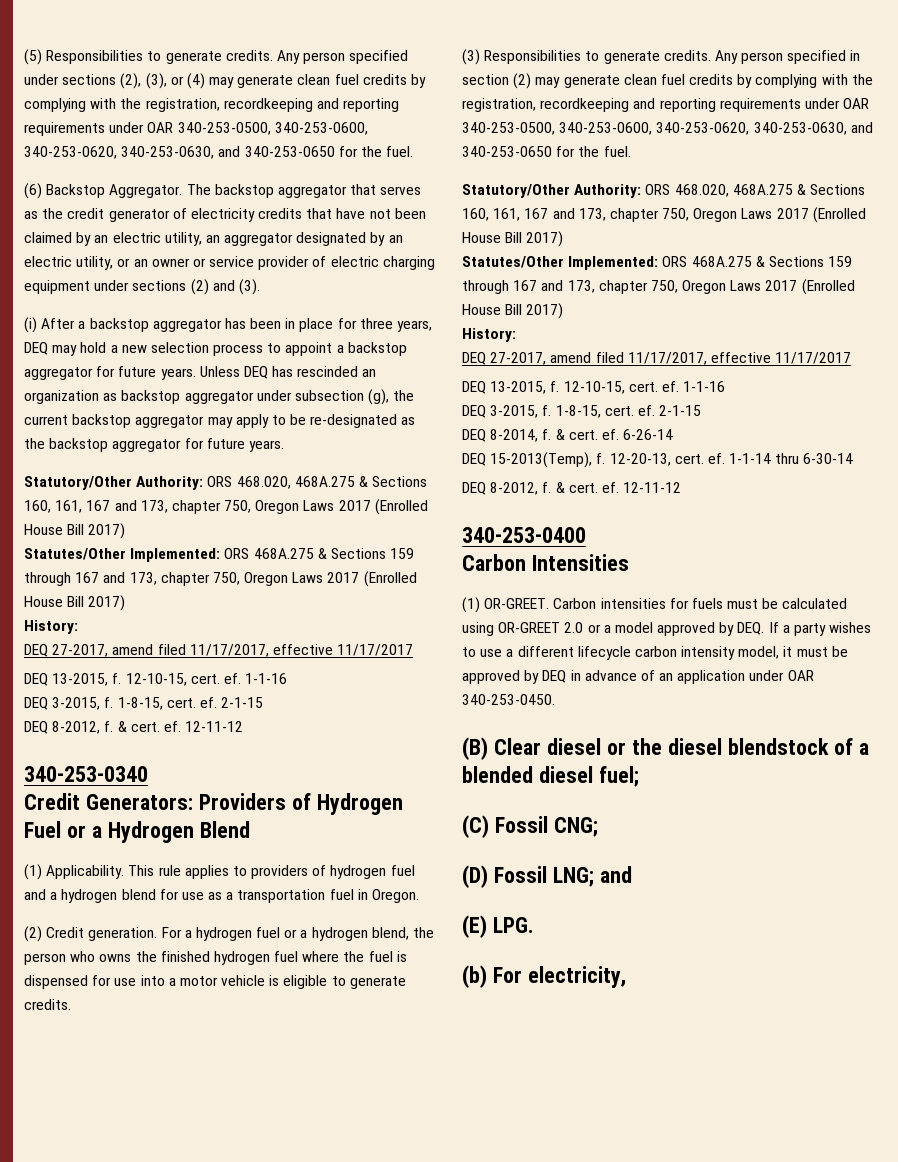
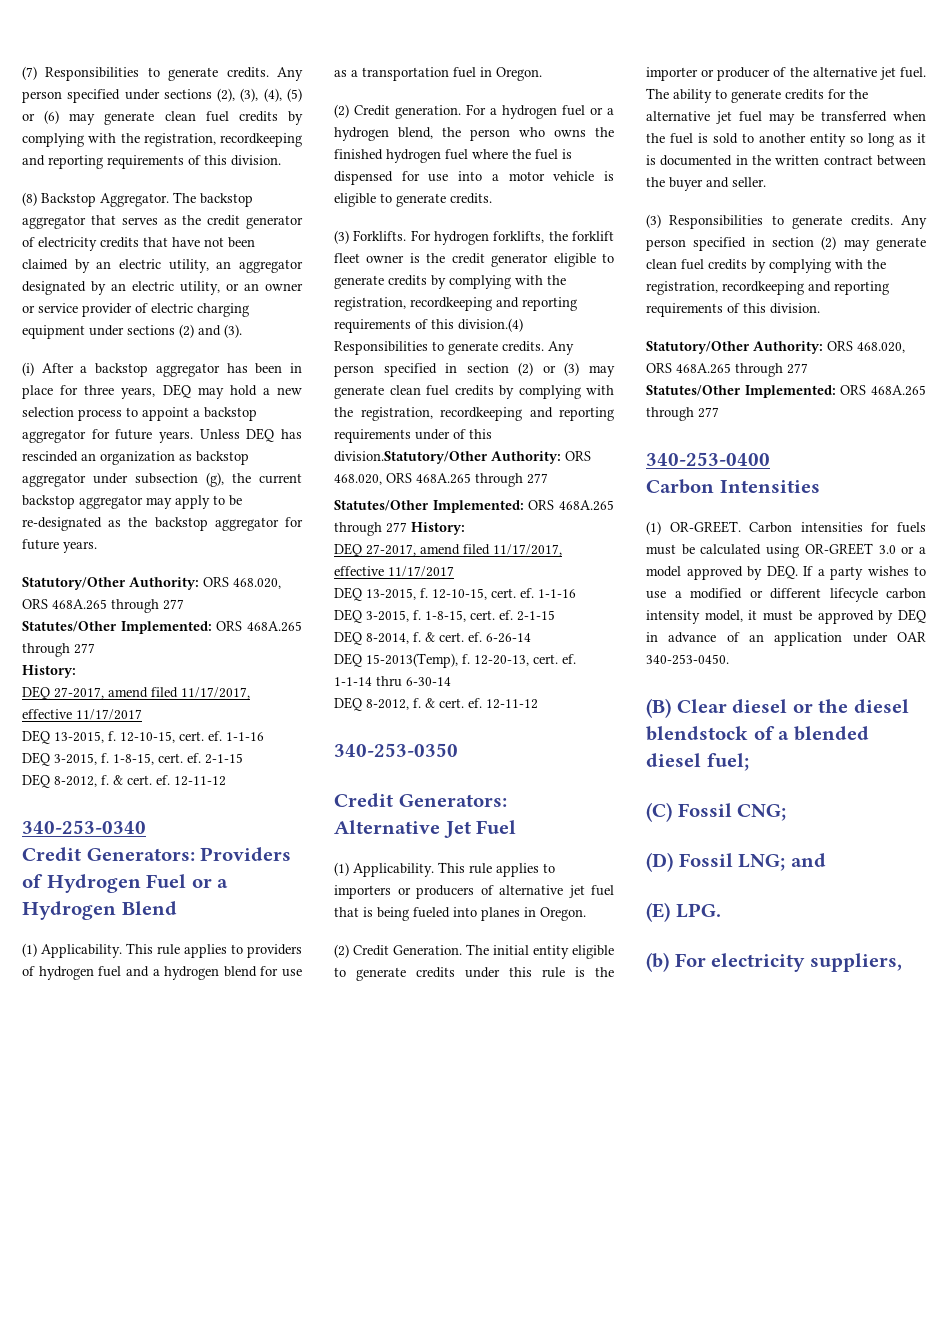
[24,49,42,65] (5) -> [22,66,37,80] (7)
[170,73,205,89] or (4) -> [263,88,302,102] [22,110,60,124] (4), (5) or (6)
[109,122,368,135] [24,146,414,159] [24,183,42,199] under OAR 340-253-0500, 340-253-0600, 340-253-0620, 340-253-0630, and 340-253-0650 for the fuel. // (6) -> [188,155,281,166] [22,192,37,206] of this division. // (8)
[294,476,428,487] [24,499,428,515] [24,523,126,539] [24,548,415,562] [24,571,417,587] [24,595,126,611] 468A.275 & Sections 160, 161, 167 and 173, chapter 750, Oregon Laws 2017 (Enrolled House Bill 2017) // Statutes/Other Implemented: ORS 468A.275 & Sections 159 through 167 and 173, chapter 750, Oregon Laws 2017 (Enrolled House Bill 2017) -> [22,599,184,613] [22,621,302,634] [22,643,95,657] ORS 468A.265 through 277 // Statutes/Other Implemented: ORS 468A.265 through 277
(480, 57) none -> [353,230,614,245] [334,253,614,267] [334,275,566,289] [334,297,577,311] [334,318,523,333] Forklifts. For hydrogen forklifts, the forklift fleet owner is the credit generator eligible to generate credits by complying with the registration, recordkeeping and reporting requirements of this division.(4)
(532, 81) none -> [542,362,580,376] or (3)
[843,98,870,109] [462,122,873,135] [462,146,631,157] [462,184,866,198] [462,207,866,223] [462,231,564,247] [462,256,853,270] [462,279,855,295] [462,303,564,319] OAR 340-253-0500, 340-253-0600, 340-253-0620, 340-253-0630, and 340-253-0650 for the fuel. // Statutory/Other Authority: ORS 468.020, 468A.275 & Sections 160, 161, 167 and 173, chapter 750, Oregon Laws 2017 (Enrolled House Bill 2017) // Statutes/Other Implemented: ORS 468A.275 & Sections 159 through 167 and 173, chapter 750, Oregon Laws 2017 (Enrolled House Bill 2017) // -> [453,429,492,439] [334,451,591,464] [334,473,548,487] [334,500,614,513] [334,522,407,536] of this division.Statutory/Other Authority: ORS 468.020, ORS 468A.265 through 277 // Statutes/Other Implemented: ORS 468A.265 through 277
(682, 487) none -> [334,743,458,757] [334,793,507,807] [334,820,517,838] [334,862,555,877] [334,885,614,899] [334,907,586,921] [334,944,614,959] [334,967,614,981] [646,67,926,81] [646,88,868,103] [646,111,926,125] [646,133,926,147] [646,155,926,166] [646,177,766,191] [646,214,927,229] [646,236,926,251] [646,259,886,273] [646,281,889,295] [646,303,820,317] [646,341,905,354] [646,363,808,377] [646,385,926,398] [646,407,719,421] // 340-253-0350 // Credit Generators: Alternative Jet Fuel // (1) Applicability. This rule applies to importers or producers of alternative jet fuel that is being fueled into planes in Oregon. // (2) Credit Generation. The initial entity eligible to generate credits under this rule is the importer or producer of the alternative jet fuel. The ability to generate credits for the alternative jet fuel may be transferred when the fuel is sold to another entity so long as it is documented in the written contract between the buyer and seller. // (3) Responsibilities to generate credits. Any person specified in section (2) may generate clean fuel credits by complying with the registration, recordkeeping and reporting requirements of this division. // Statutory/Other Authority: ORS 468.020, ORS 468A.265 through 277 // Statutes/Other Implemented: ORS 468A.265 through 277
[564,622,584,633] 2.0 -> [878,545,896,554] 3.0
(514, 653) none -> [690,588,763,599] modified or
[527,966,626,988] electricity, -> [711,953,902,972] electricity suppliers,

